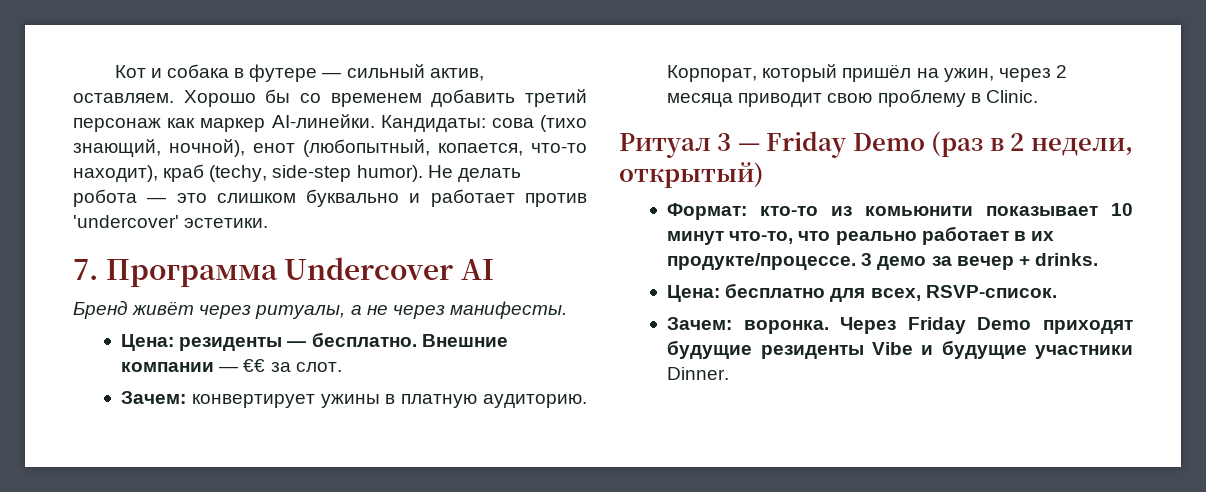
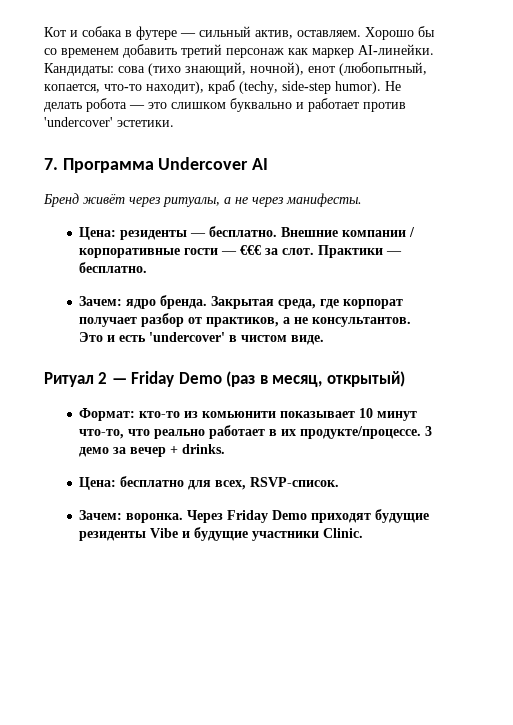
[219,359,342,372] [121,391,587,408] [667,64,1067,82] [667,89,1038,107] — €€ за слот. // Зачем: конвертирует ужины в платную аудиторию. Корпорат, который пришёл на ужин, через 2 месяца приводит свою проблему в Clinic. -> [409,227,416,237] [79,245,403,258] [79,262,148,273] [79,295,404,309] [79,313,412,327] [79,332,325,345] / корпоративные гости — €€€ за слот. Практики — бесплатно. // Зачем: ядро бренда. Закрытая среда, где корпорат получает разбор от практиков, а не консультантов. Это и есть 'undercover' в чистом виде.
[717,133,732,151] 3 -> [98,372,108,384] 2
[1010,133,1133,156] 2 недели, -> [272,375,323,387] месяц,
[667,367,730,380] Dinner. -> [323,528,364,538] Clinic.

